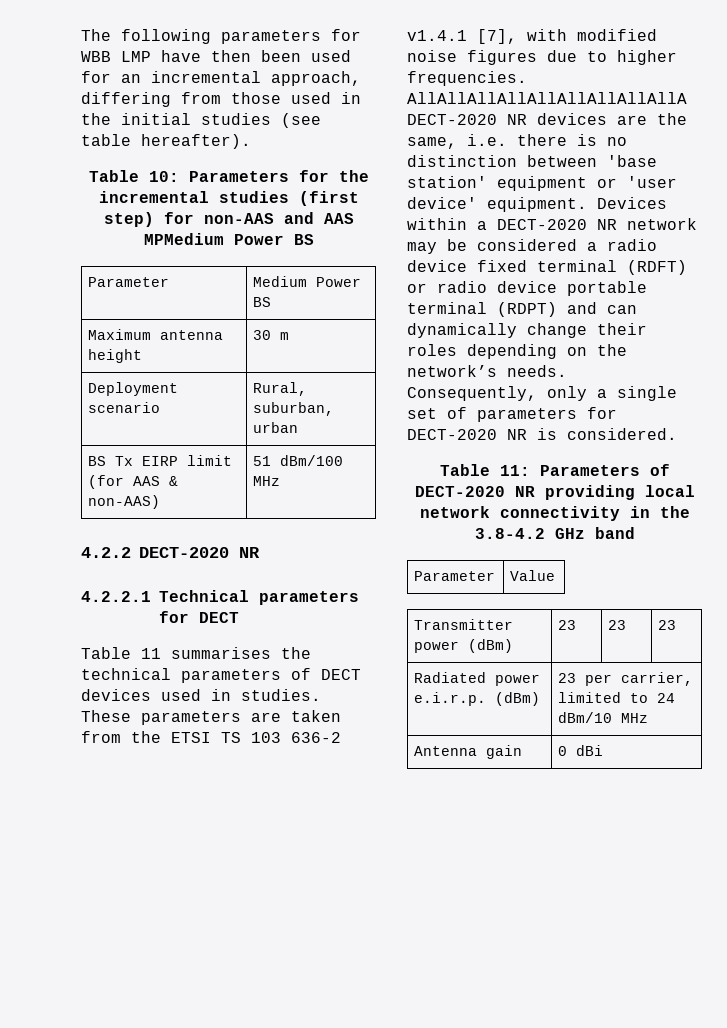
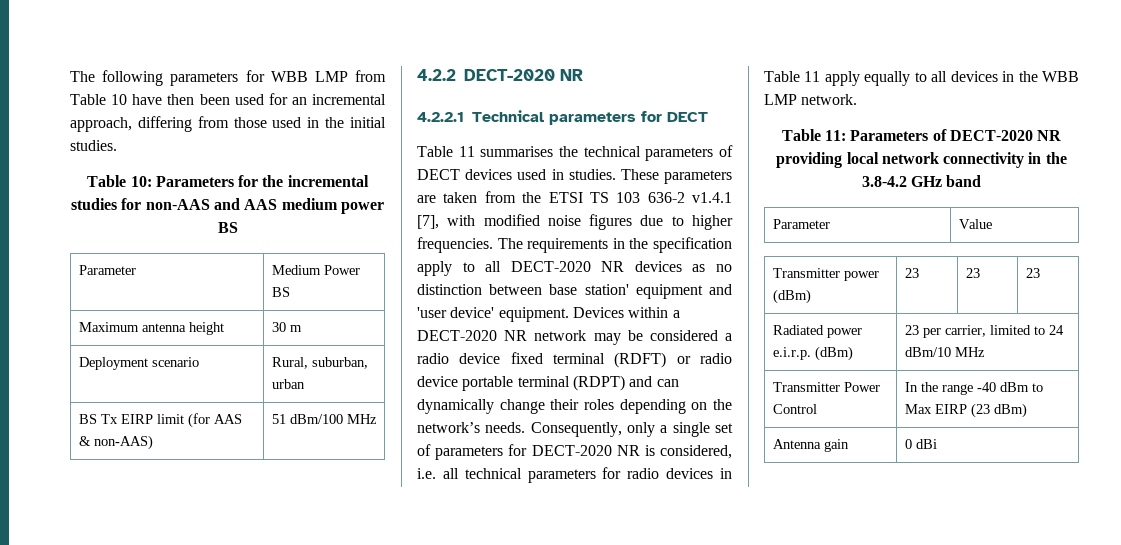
(151, 56) none -> [355,70,387,82] [70,94,128,105] from Table 10
[201,113,321,128] [81,134,251,149] studies (see table hereafter). -> [70,140,117,151] studies.
[298,191,359,206] [103,212,154,227] (first step) -> (118, 204) none
[143,233,284,245] MPMedium Power -> [281,198,384,214] medium power
[407,92,687,104] [407,113,687,125] [407,134,597,149] AllAllAllAllAllAllAllAllAllA DECT-2020 NR devices are the same, i.e. there is -> [497,237,732,253] [417,261,706,276] The requirements in the specification apply to all DECT-2020 NR devices as
[607,155,657,167] 'base -> [549,284,578,295] base
[597,178,617,188] or -> [709,284,732,295] and
[567,428,677,440] considered. -> [660,445,732,459] [417,467,732,483] [764,71,1079,86] [764,94,858,105] considered, i.e. all technical parameters for radio devices in Table 11 apply equally to all devices in the WBB LMP network.
(649, 718) none -> [772,382,880,392] [772,404,817,414] [904,382,1043,395] [904,403,1027,418] // Transmitter Power Control | In the range -40 dBm to Max EIRP (23 dBm)

